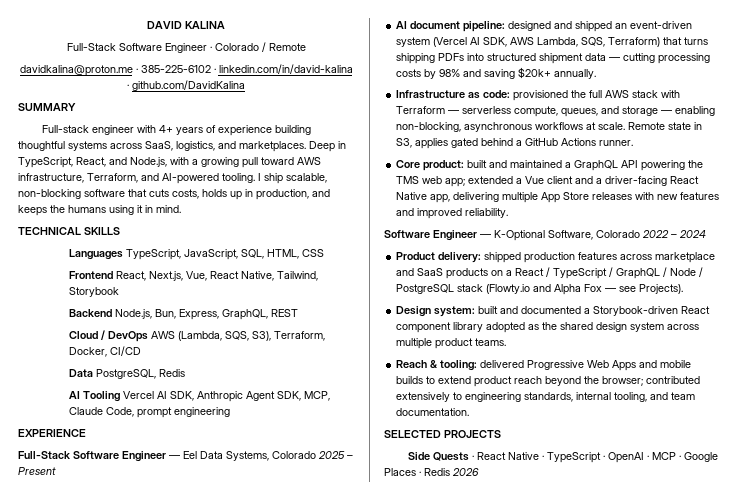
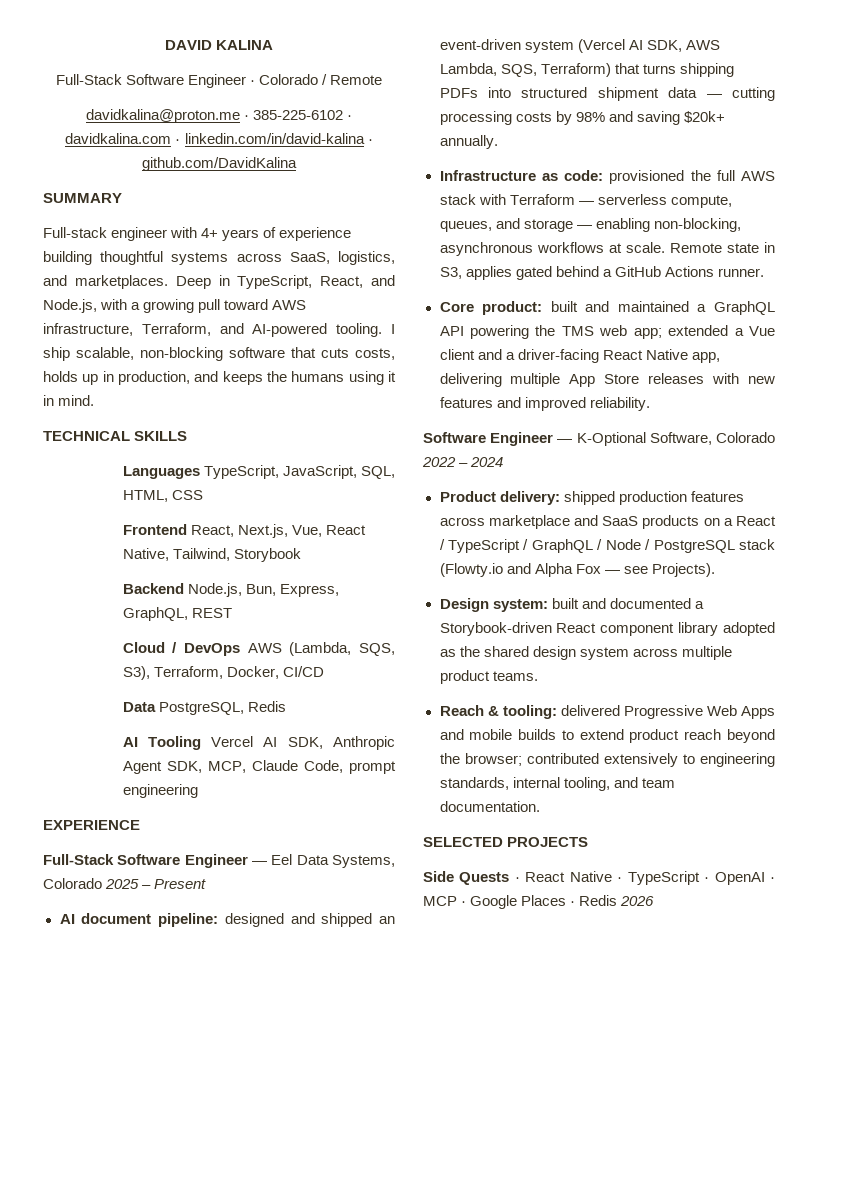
(216, 70) none -> [65,133,181,144] davidkalina.com ·

